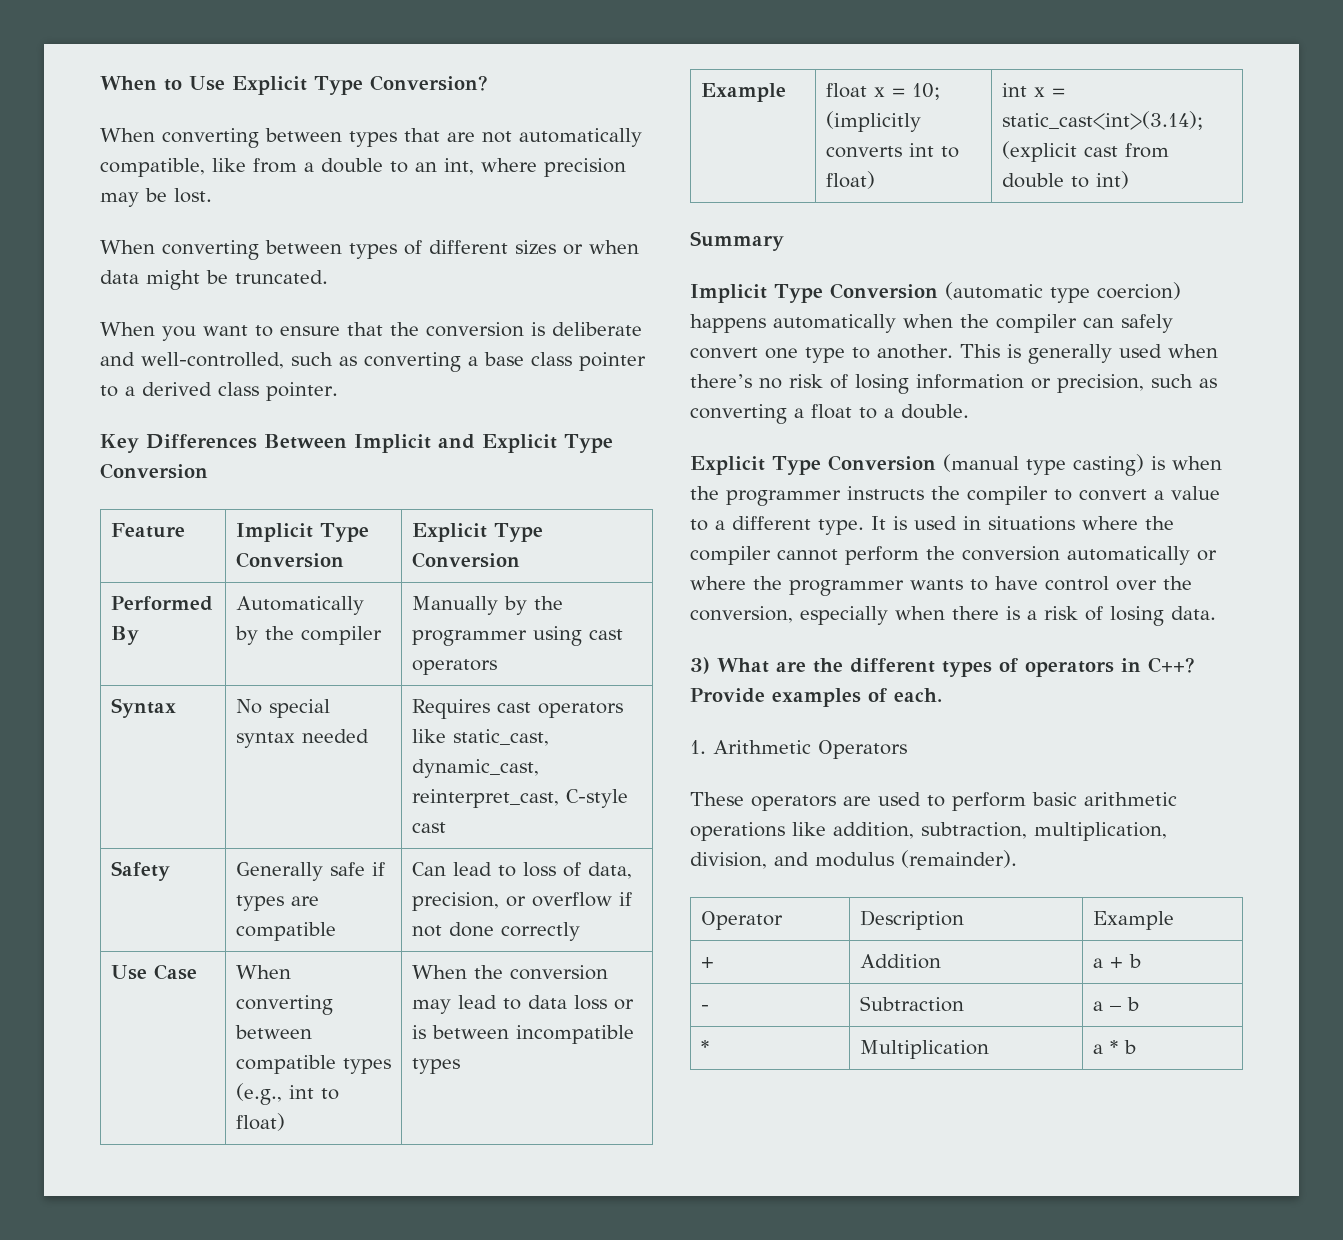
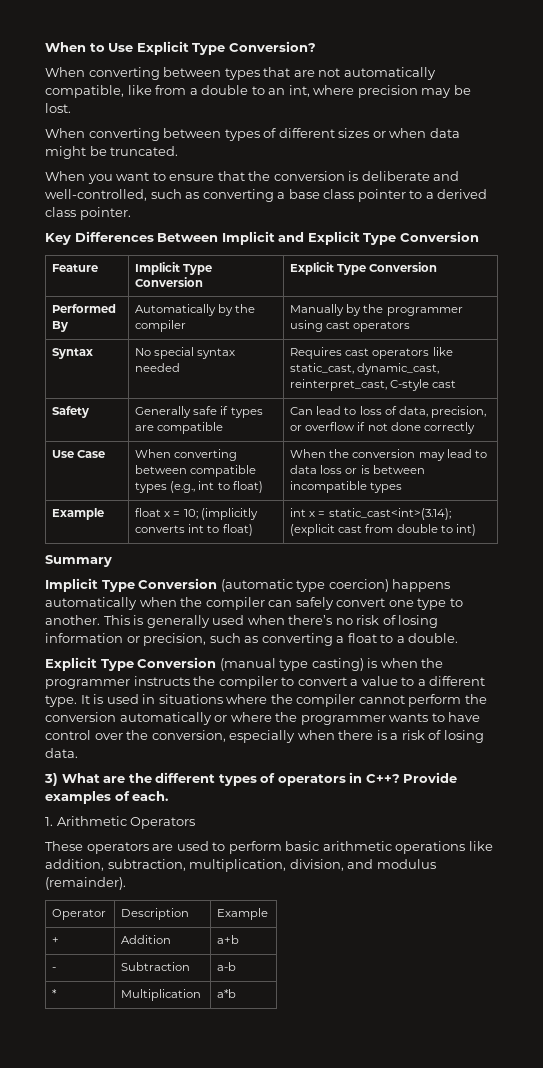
[1092,954,1141,968] a + b -> [217,935,240,944] a+b
[1092,997,1139,1011] a – b -> [217,962,237,971] a-b
[1092,1040,1136,1054] a * b -> [217,989,237,998] a*b

